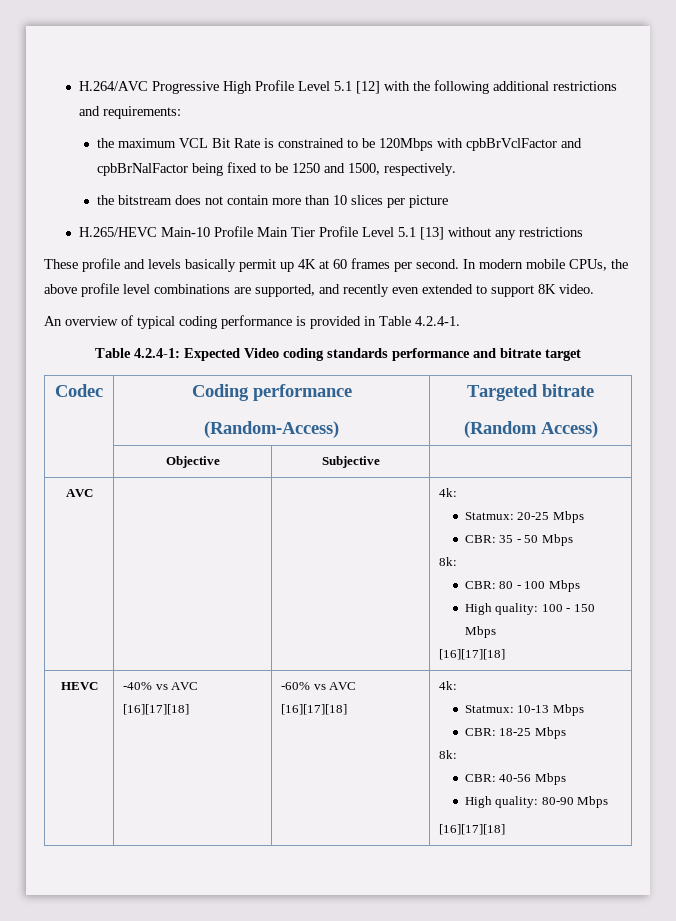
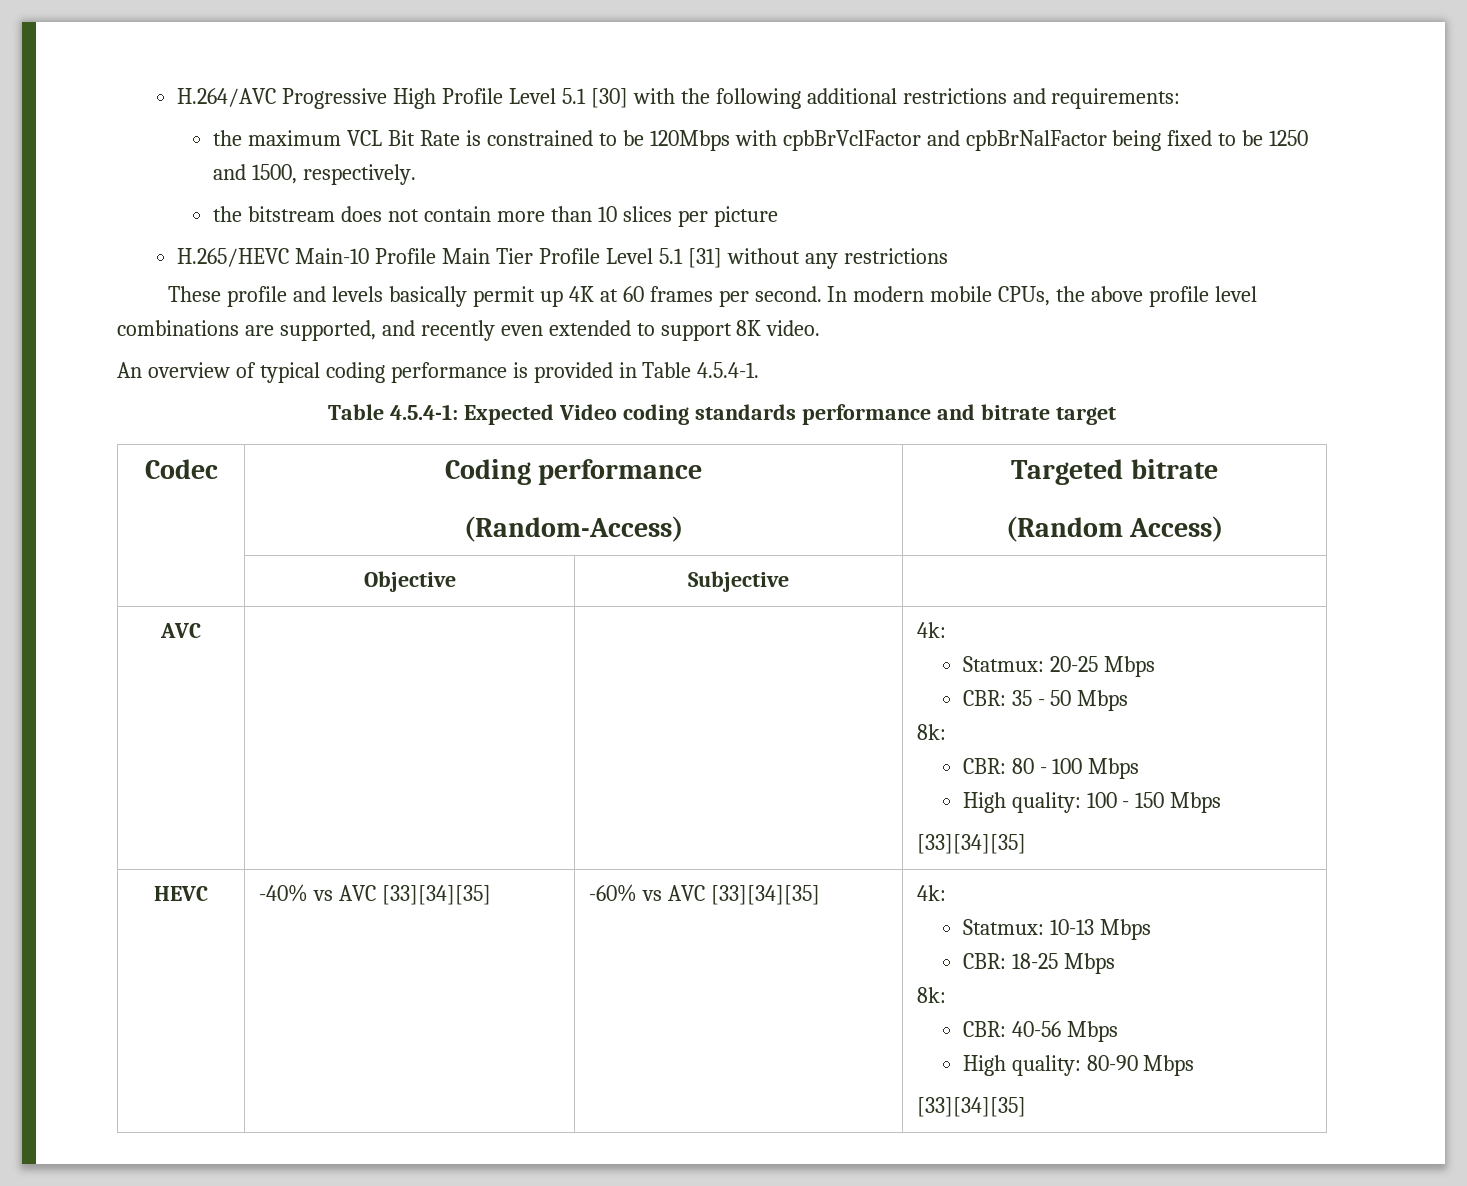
[355,81,380,94] [12] -> [590,88,628,108] [30]
[419,227,444,240] [13] -> [687,248,722,268] [31]
[415,316,460,326] [95,348,180,358] 4.2.4-1. // Table 4.2.4-1: -> [697,362,760,378] [328,404,459,420] 4.5.4-1. // Table 4.5.4-1:
[439,649,506,660] [16][17][18] -> [916,834,1026,854] [33][34][35]
[123,704,190,715] [16][17][18] -> [381,885,491,905] [33][34][35]
[281,704,348,715] [16][17][18] -> [710,885,820,905] [33][34][35]
[439,824,506,835] [16][17][18] -> [916,1097,1026,1117] [33][34][35]

